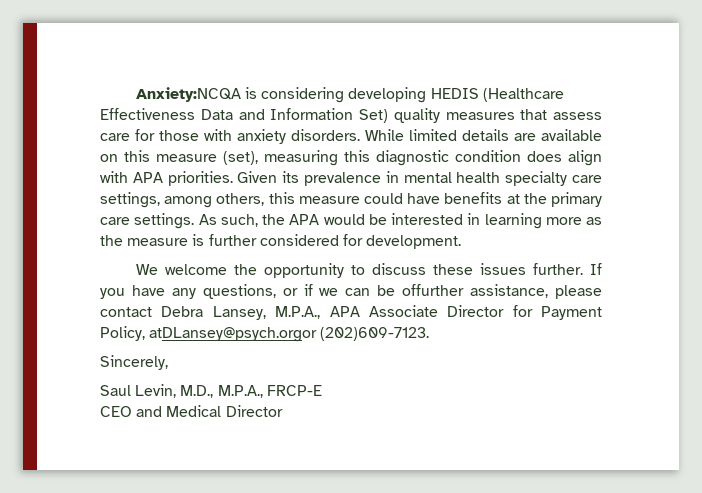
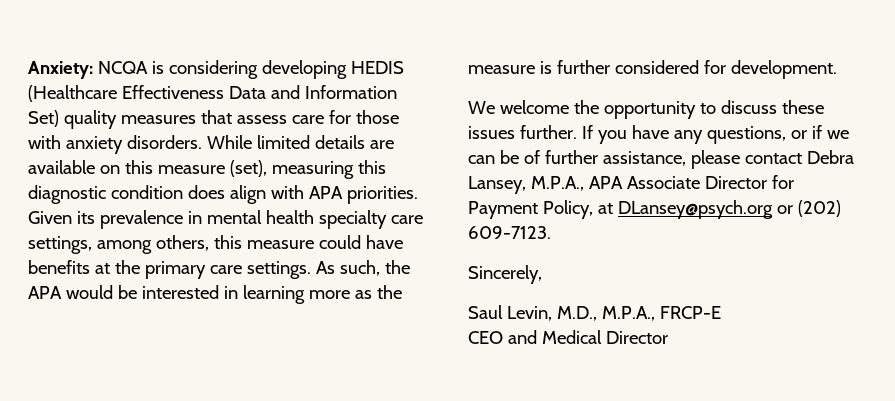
[135,87,241,102] Anxiety:NCQA -> [28,61,148,79] Anxiety: NCQA
[402,284,465,296] offurther -> [523,150,598,164] of further
[149,327,430,342] atDLansey@psych.orgor (202)609-7123. -> [597,200,841,219] [468,226,551,239] at DLansey@psych.org or (202) 609-7123.

